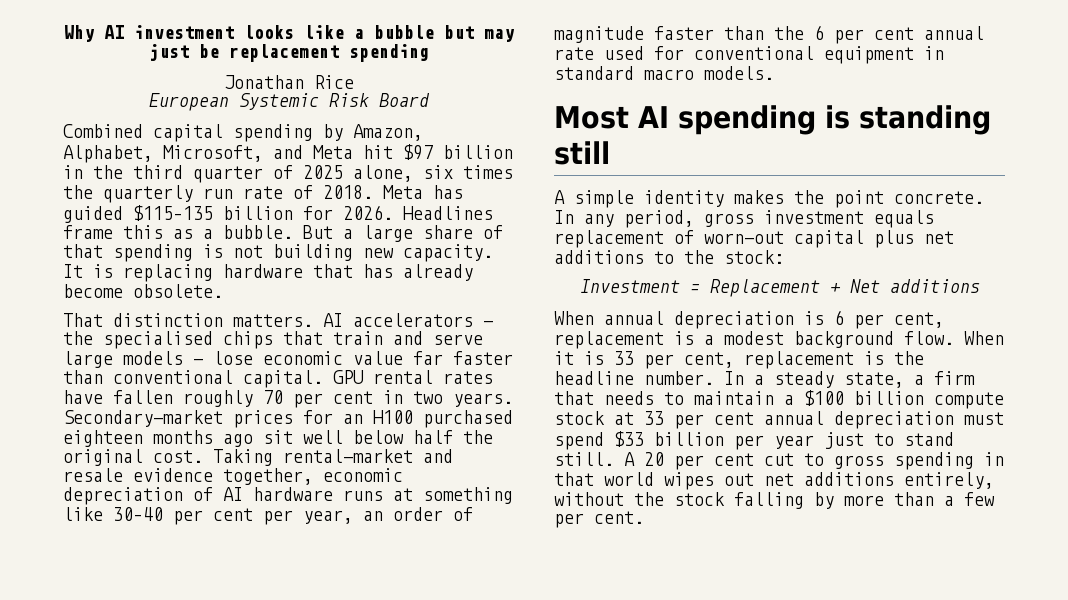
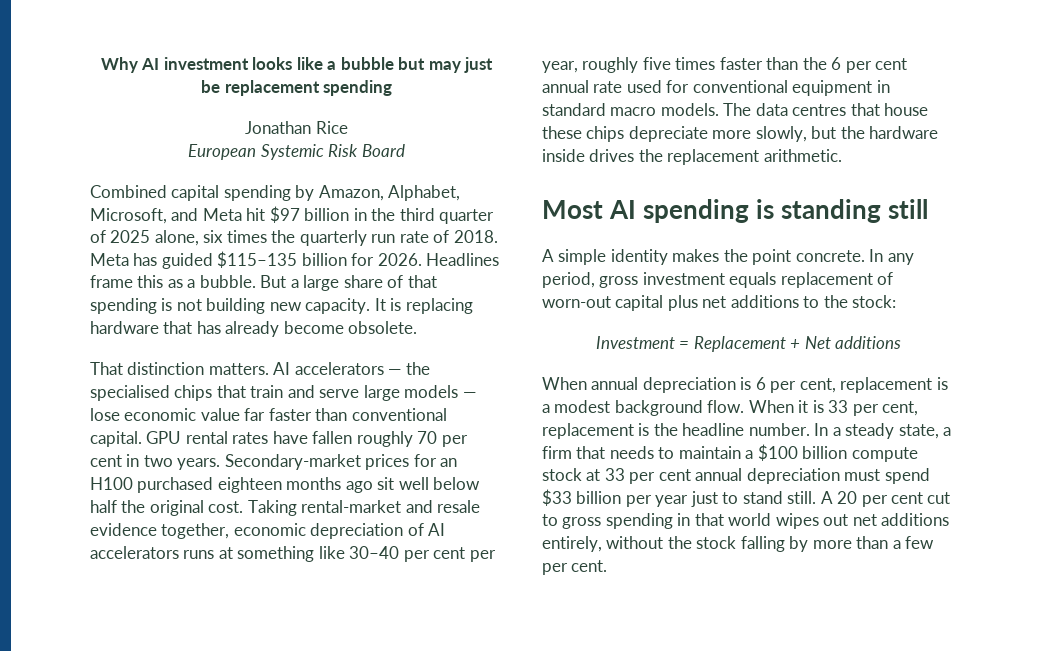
[253,487,333,501] hardware -> [90,546,179,559] accelerators
[363,507,473,521] [554,26,644,43] an order of magnitude -> [582,57,716,73] roughly five times
(774, 73) none -> [723,103,929,116] [542,126,939,142] [542,149,842,165] The data centres that house these chips depreciate more slowly, but the hardware inside drives the replacement arithmetic.

